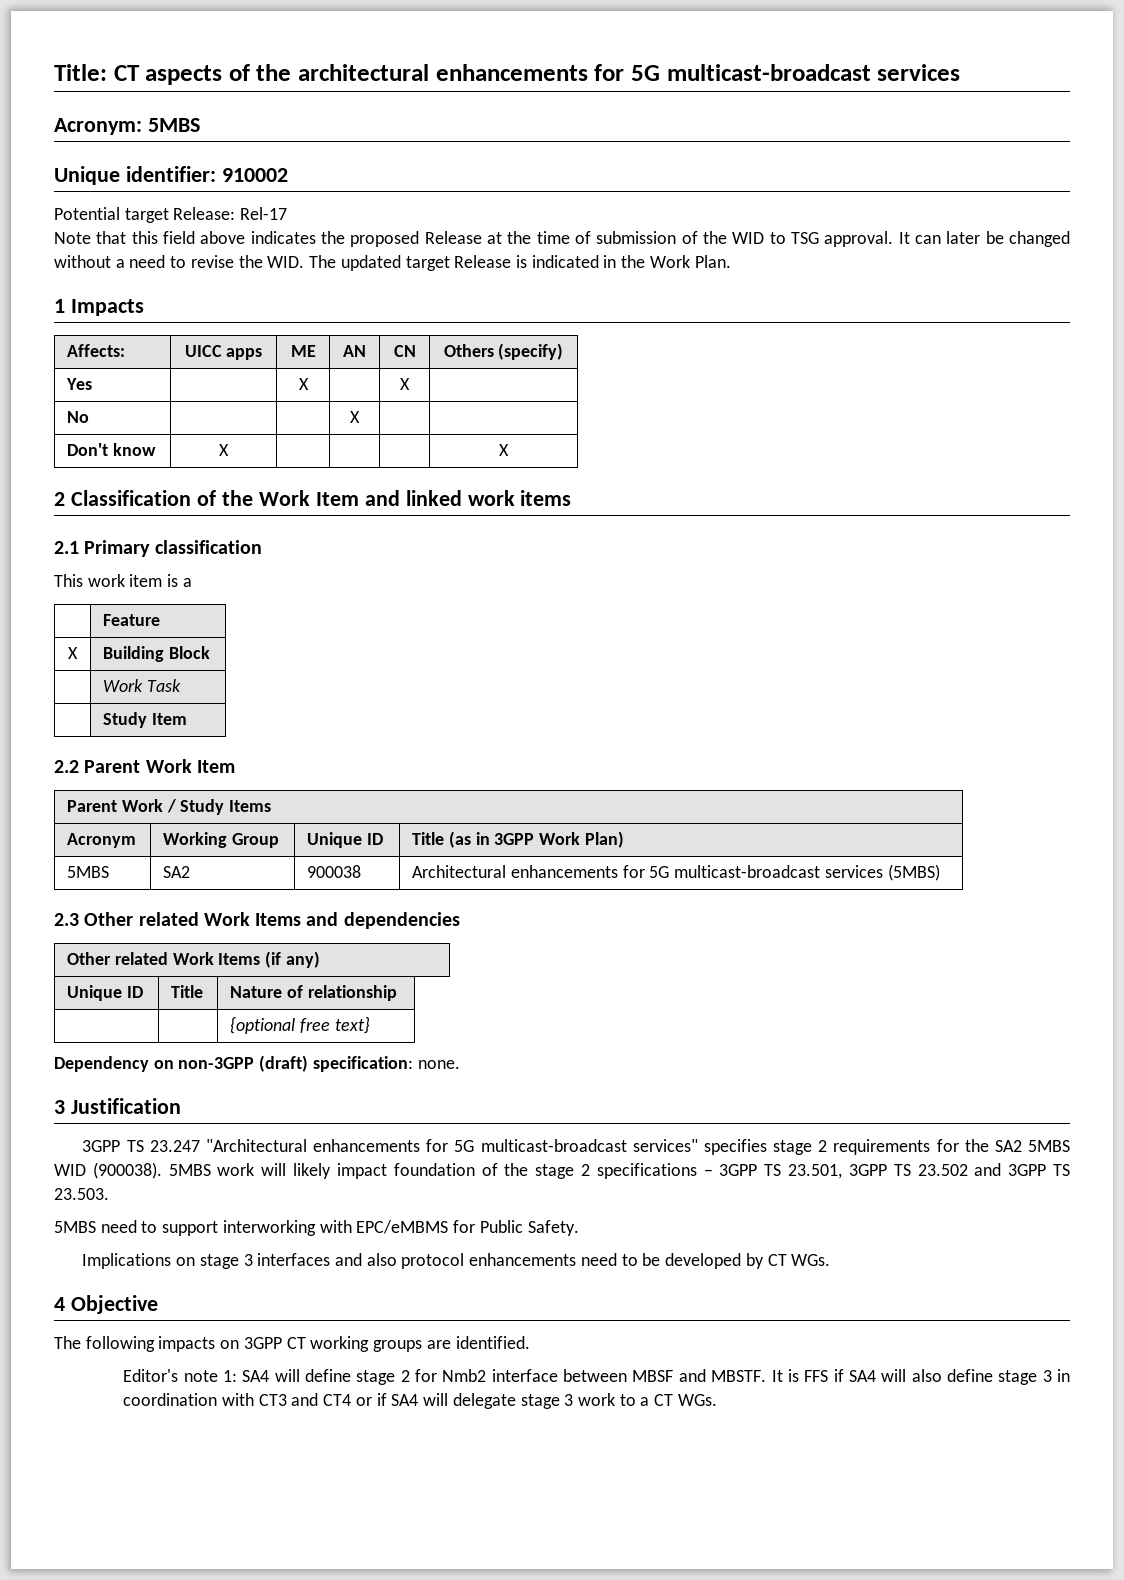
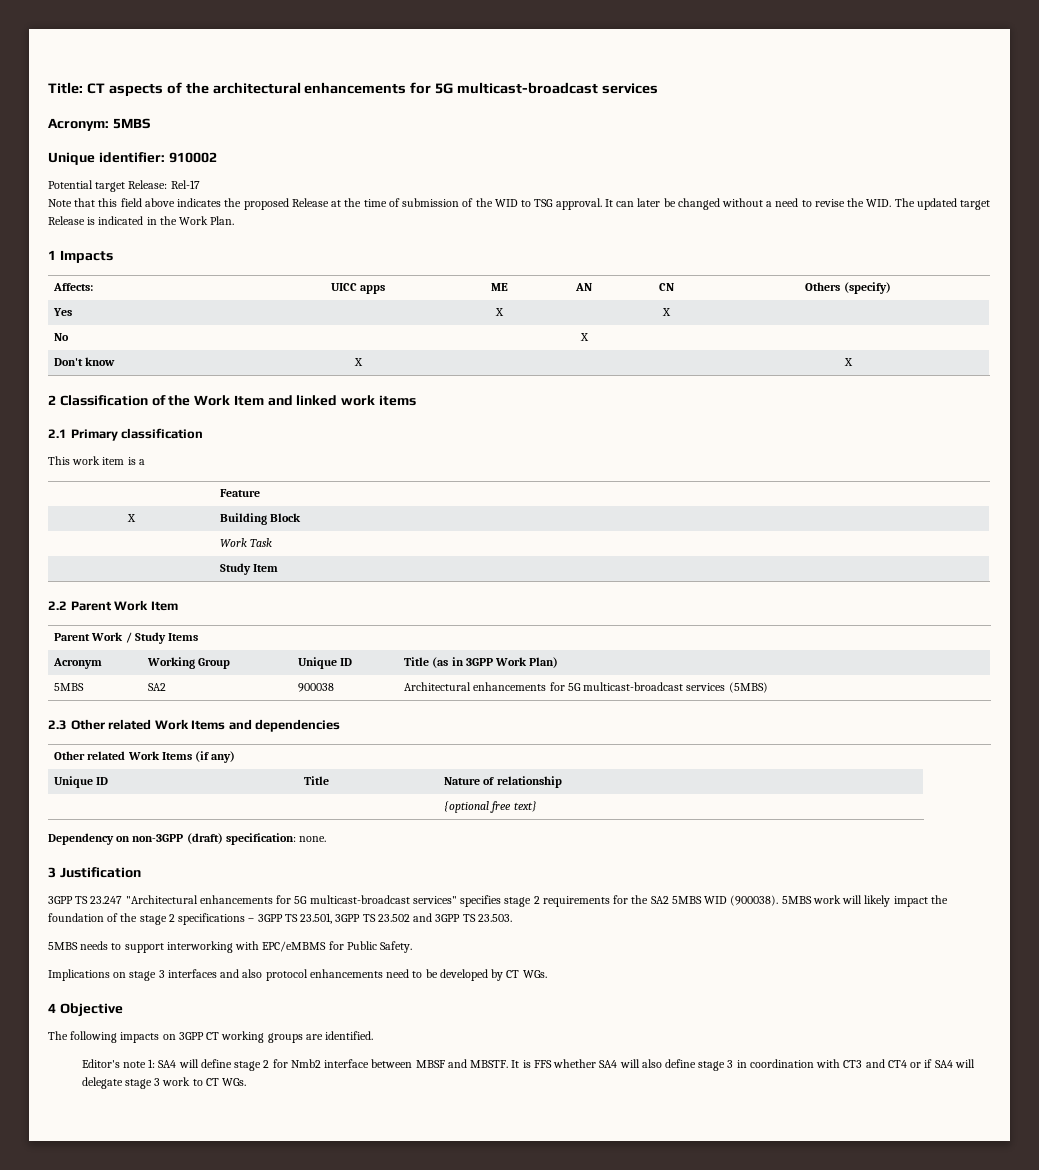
(387, 1171) none -> [930,895,948,904] the
[100,1220,137,1233] need -> [80,941,109,950] needs
[833,1369,844,1382] if -> [553,1059,597,1068] whether
[640,1397,650,1406] a -> (203, 1082) none

